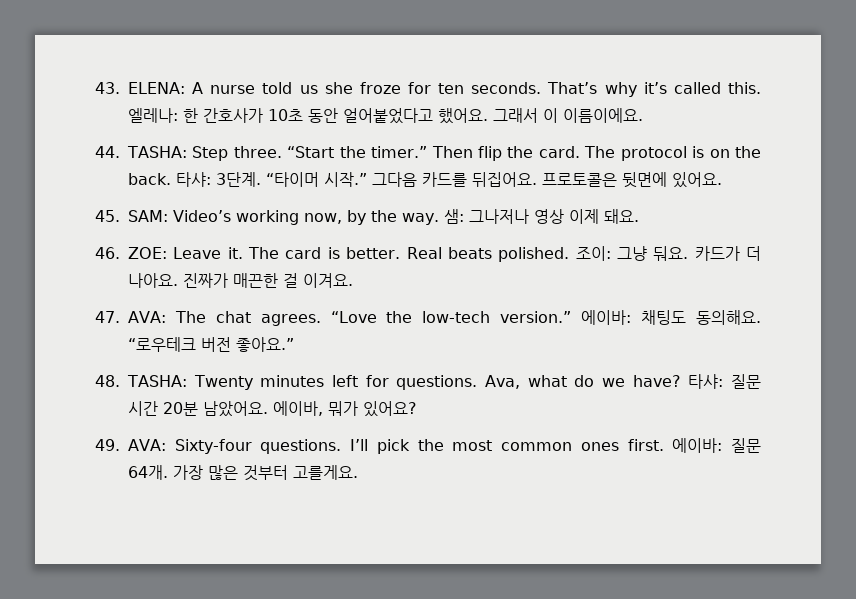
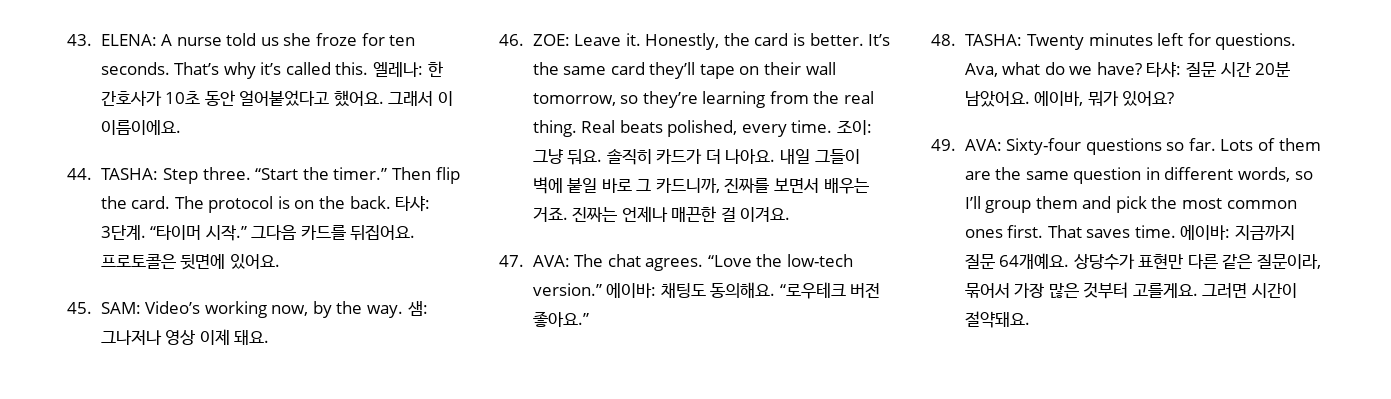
[248,247,280,259] The -> [645,33,750,50] Honestly, the
[406,247,570,262] Real beats polished. -> [868,34,891,46] [532,62,836,79] [532,91,875,108] [532,120,833,137] It’s the same card they’ll tape on their wall tomorrow, so they’re learning from the real thing. Real beats polished, every time.
(689, 253) none -> [606,149,652,165] 솔직히
[183,273,228,288] 진짜가 -> [780,149,860,164] [532,177,869,194] [532,206,668,222] 내일 그들이 벽에 붙일 바로 그 카드니까, 진짜를 보면서 배우는 거죠. 진짜는 언제나
[260,439,369,454] questions. I’ll -> [1085,138,1321,155] [964,167,1313,184] [964,196,1112,213] questions so far. Lots of them are the same question in different words, so I’ll group them and
[672,438,761,453] [128,465,168,480] 에이바: 질문 64개. -> [1047,225,1296,240] [964,253,1322,270] [964,283,1010,298] That saves time. 에이바: 지금까지 질문 64개예요. 상당수가 표현만 다른 같은 질문이라, 묶어서
(358, 472) none -> [1202,283,1298,298] [964,311,1030,328] 그러면 시간이 절약돼요.

